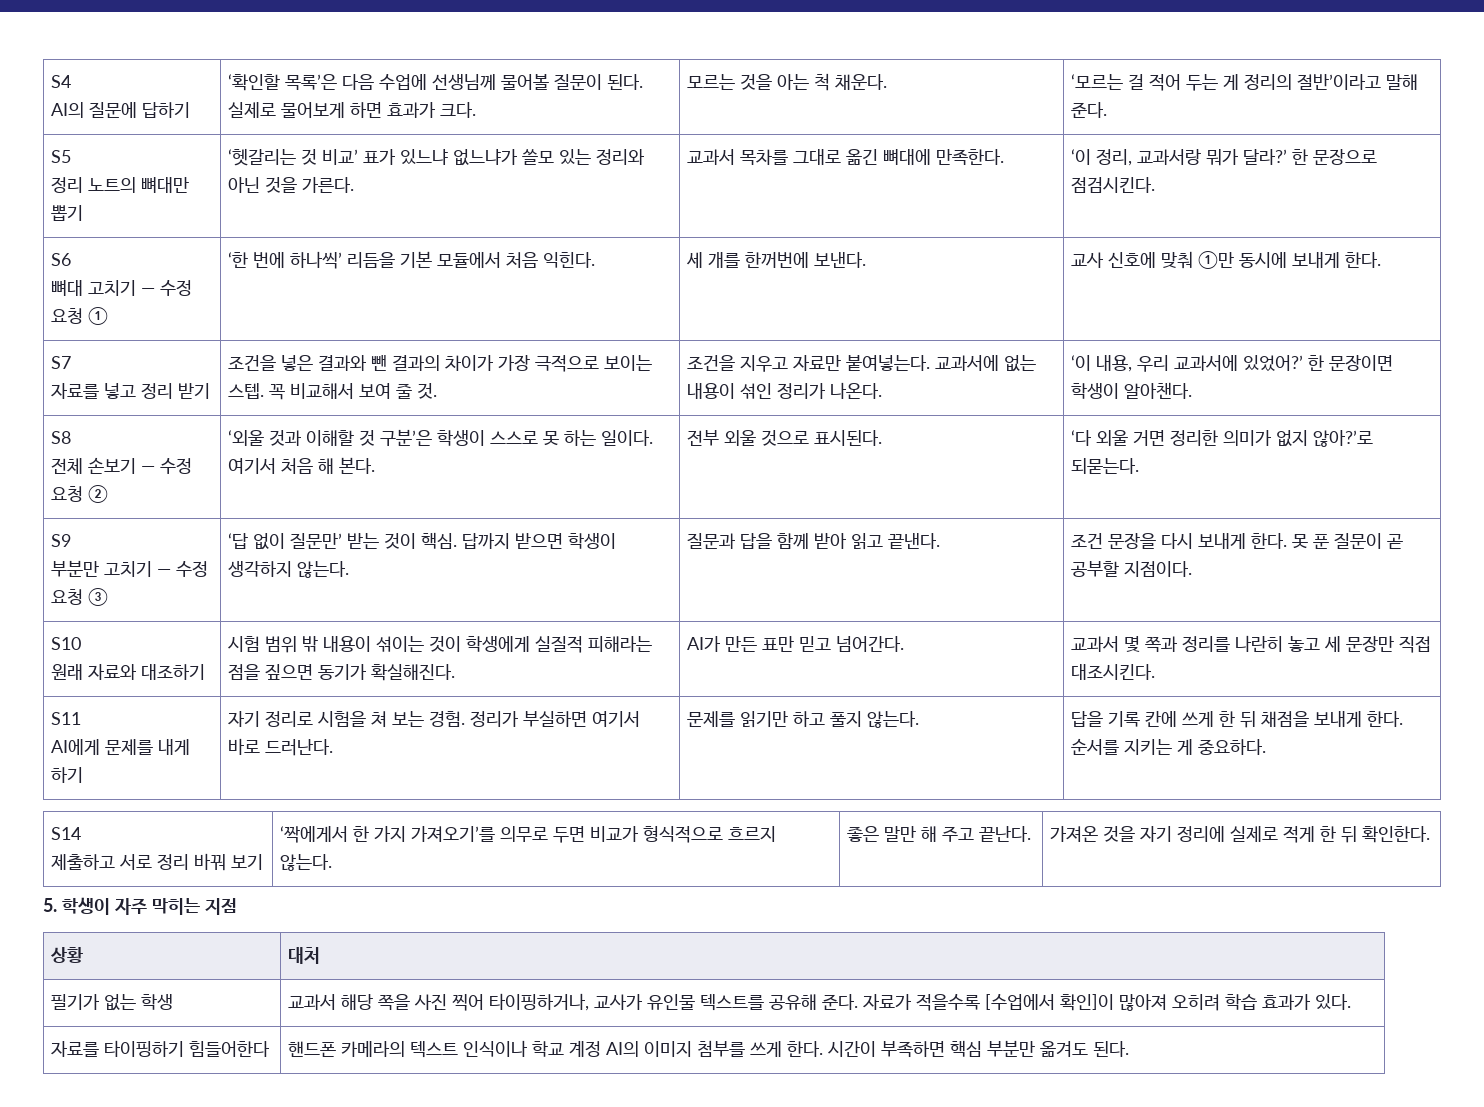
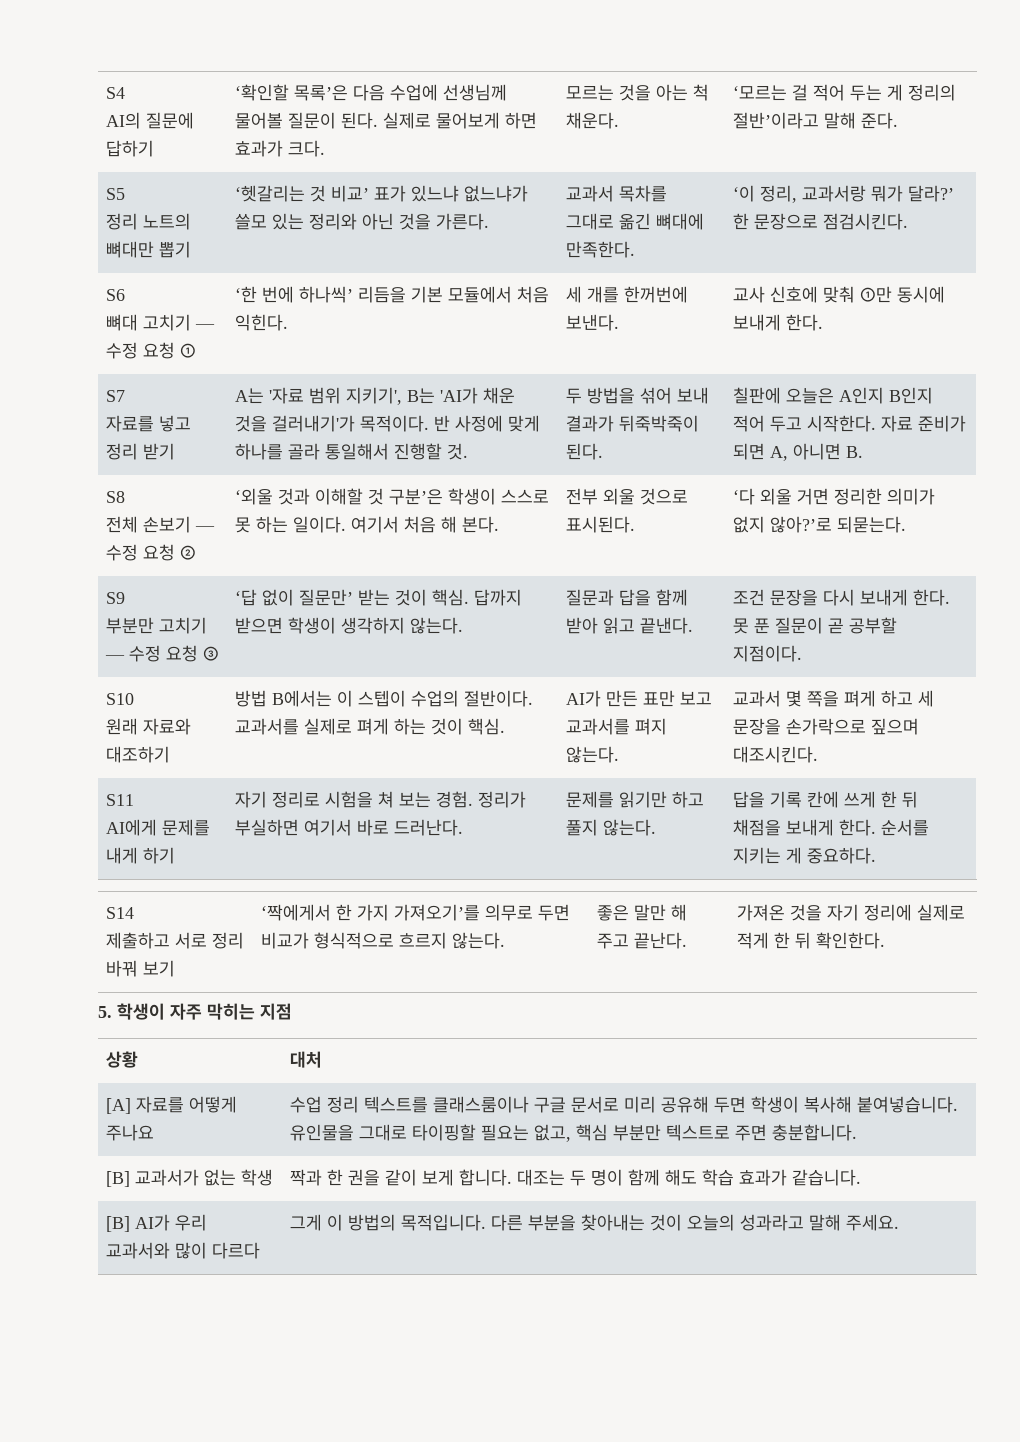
[227,355,652,372] [227,383,437,400] [686,355,1036,372] [686,382,882,399] [1070,355,1393,372] [1070,382,1192,399] 조건을 넣은 결과와 뺀 결과의 차이가 가장 극적으로 보이는 스텝. 꼭 비교해서 보여 줄 것. | 조건을 지우고 자료만 붙여넣는다. 교과서에 없는 내용이 섞인 정리가 나온다. | ‘이 내용, 우리 교과서에 있었어?’ 한 문장이면 학생이 알아챈다. -> [235,387,516,405] [235,415,541,432] [235,443,469,460] [566,387,710,404] [566,415,700,432] [566,443,604,460] [733,387,934,404] [733,415,967,432] [733,443,864,461] A는 '자료 범위 지키기', B는 'AI가 채운 것을 걸러내기'가 목적이다. 반 사정에 맞게 하나를 골라 통일해서 진행할 것. | 두 방법을 섞어 보내 결과가 뒤죽박죽이 된다. | 칠판에 오늘은 A인지 B인지 적어 두고 시작한다. 자료 준비가 되면 A, 아니면 B.
[227,636,652,653] [227,664,455,681] [686,636,904,652] [1070,635,1431,653] 시험 범위 밖 내용이 섞이는 것이 학생에게 실질적 피해라는 점을 짚으면 동기가 확실해진다. | AI가 만든 표만 믿고 넘어간다. | 교과서 몇 쪽과 정리를 나란히 놓고 세 문장만 직접 -> [235,690,534,707] [235,718,506,735] [566,690,713,707] [566,718,668,735] [566,746,620,763] [733,690,935,707] [733,718,920,735] 방법 B에서는 이 스텝이 수업의 절반이다. 교과서를 실제로 펴게 하는 것이 핵심. | AI가 만든 표만 보고 교과서를 펴지 않는다. | 교과서 몇 쪽을 펴게 하고 세 문장을 손가락으로 짚으며
[50,994,173,1011] [287,993,1351,1011] [50,1040,270,1057] [287,1040,1129,1058] 필기가 없는 학생 | 교과서 해당 쪽을 사진 찍어 타이핑하거나, 교사가 유인물 텍스트를 공유해 준다. 자료가 적을수록 [수업에서 확인]이 많아져 오히려 학습 효과가 있다. // 자료를 타이핑하기 힘들어한다 | 핸드폰 카메라의 텍스트 인식이나 학교 계정 AI의 이미지 첨부를 쓰게 한다. 시간이 부족하면 핵심 부분만 옮겨도 된다. -> [106,1096,238,1114] [106,1124,155,1141] [290,1096,959,1113] [290,1124,858,1142] [106,1169,274,1187] [290,1169,862,1186] [106,1214,208,1232] [106,1242,261,1259] [290,1214,900,1231] [A] 자료를 어떻게 주나요 | 수업 정리 텍스트를 클래스룸이나 구글 문서로 미리 공유해 두면 학생이 복사해 붙여넣습니다. 유인물을 그대로 타이핑할 필요는 없고, 핵심 부분만 텍스트로 주면 충분합니다. // [B] 교과서가 없는 학생 | 짝과 한 권을 같이 보게 합니다. 대조는 두 명이 함께 해도 학습 효과가 같습니다. // [B] AI가 우리 교과서와 많이 다르다 | 그게 이 방법의 목적입니다. 다른 부분을 찾아내는 것이 오늘의 성과라고 말해 주세요.

